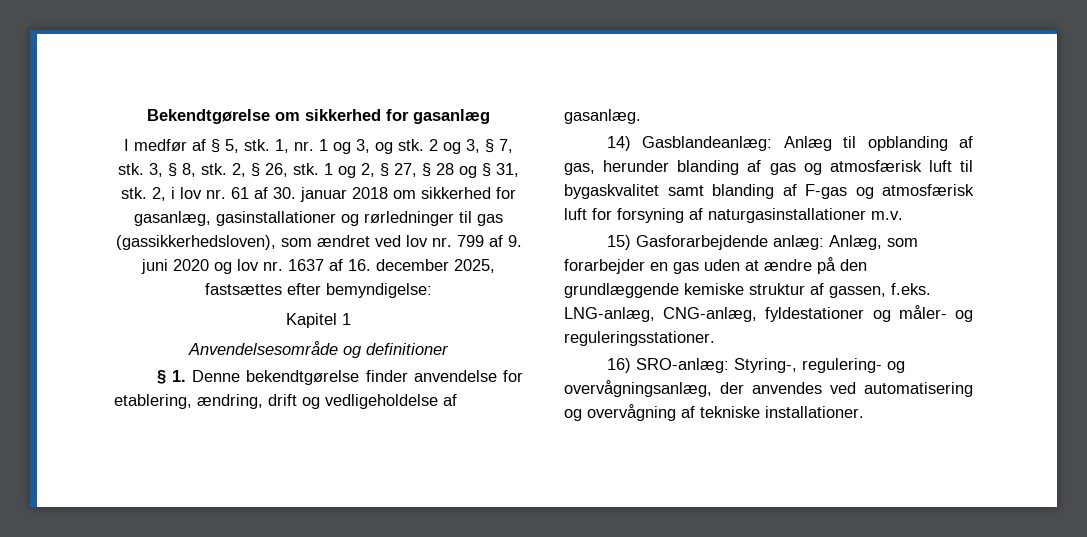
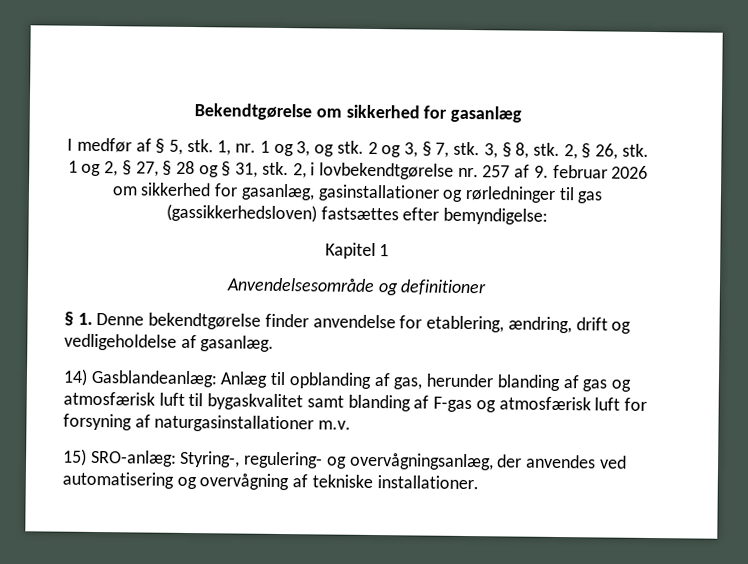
[180,187,388,202] lov nr. 61 af 30. januar 2018 -> [319,162,649,180] lovbekendtgørelse nr. 257 af 9. februar 2026
[115,235,522,250] [141,259,495,274] (gassikkerhedsloven), som ændret ved lov nr. 799 af 9. juni 2020 og lov nr. 1637 af 16. december 2025, -> [165,203,317,223] (gassikkerhedsloven)
[635,235,918,250] [564,257,867,274] [564,283,931,298] [564,305,973,322] [564,331,715,346] [606,358,631,373] Gasforarbejdende anlæg: Anlæg, som forarbejder en gas uden at ændre på den grundlæggende kemiske struktur af gassen, f.eks. LNG-anlæg, CNG-anlæg, fyldestationer og måler- og reguleringsstationer. // 16) -> (87, 457) none

